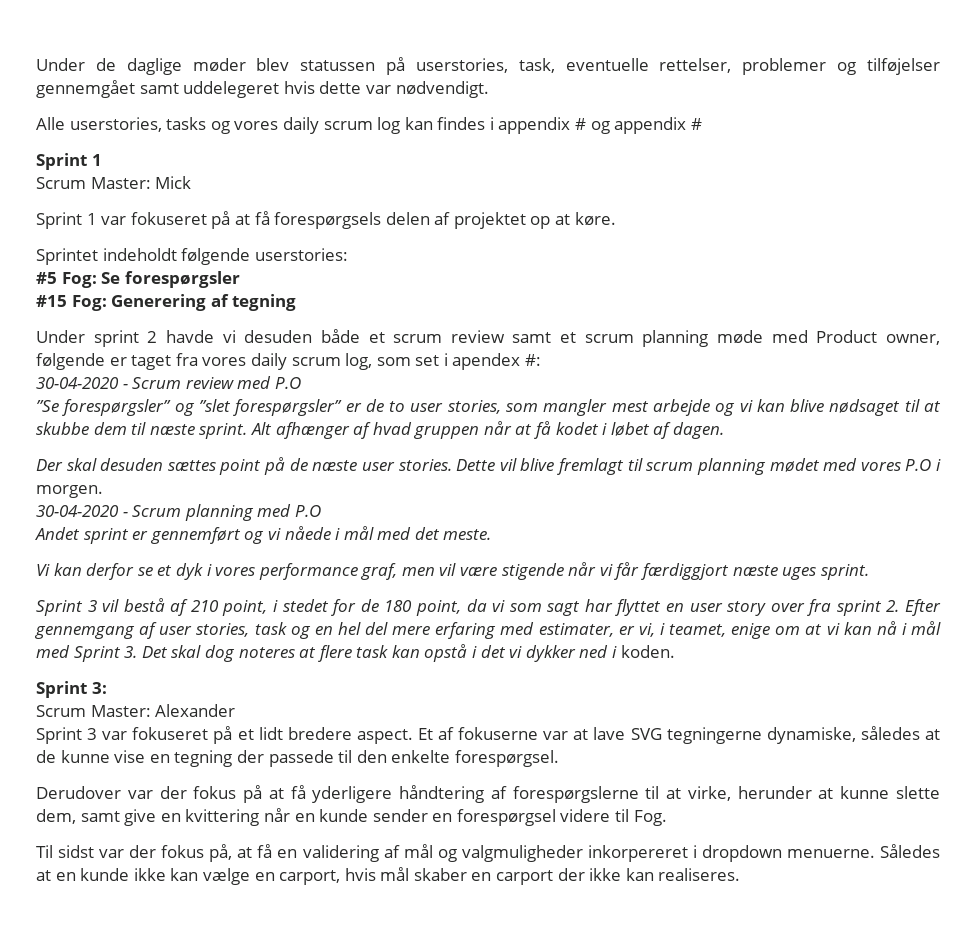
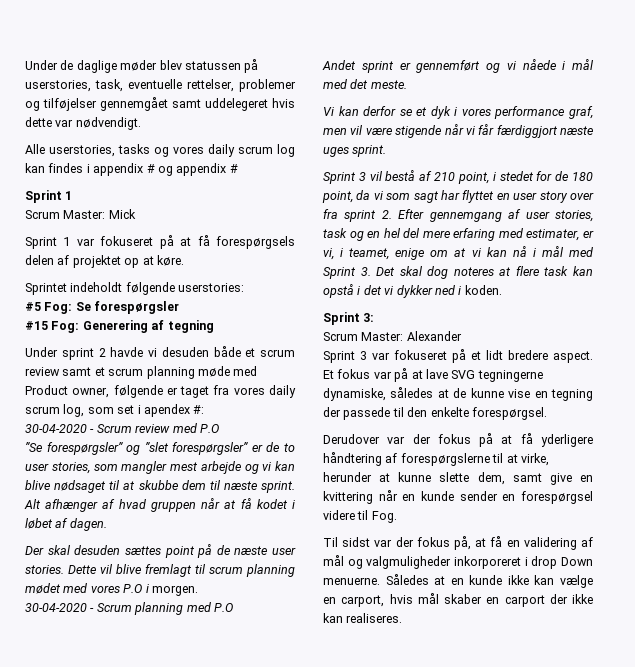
[438,727,569,740] af fokuserne var -> [337,368,409,382] fokus var på
[587,845,782,862] inkorpereret i dropdown -> [454,556,593,569] inkorporeret i drop Down

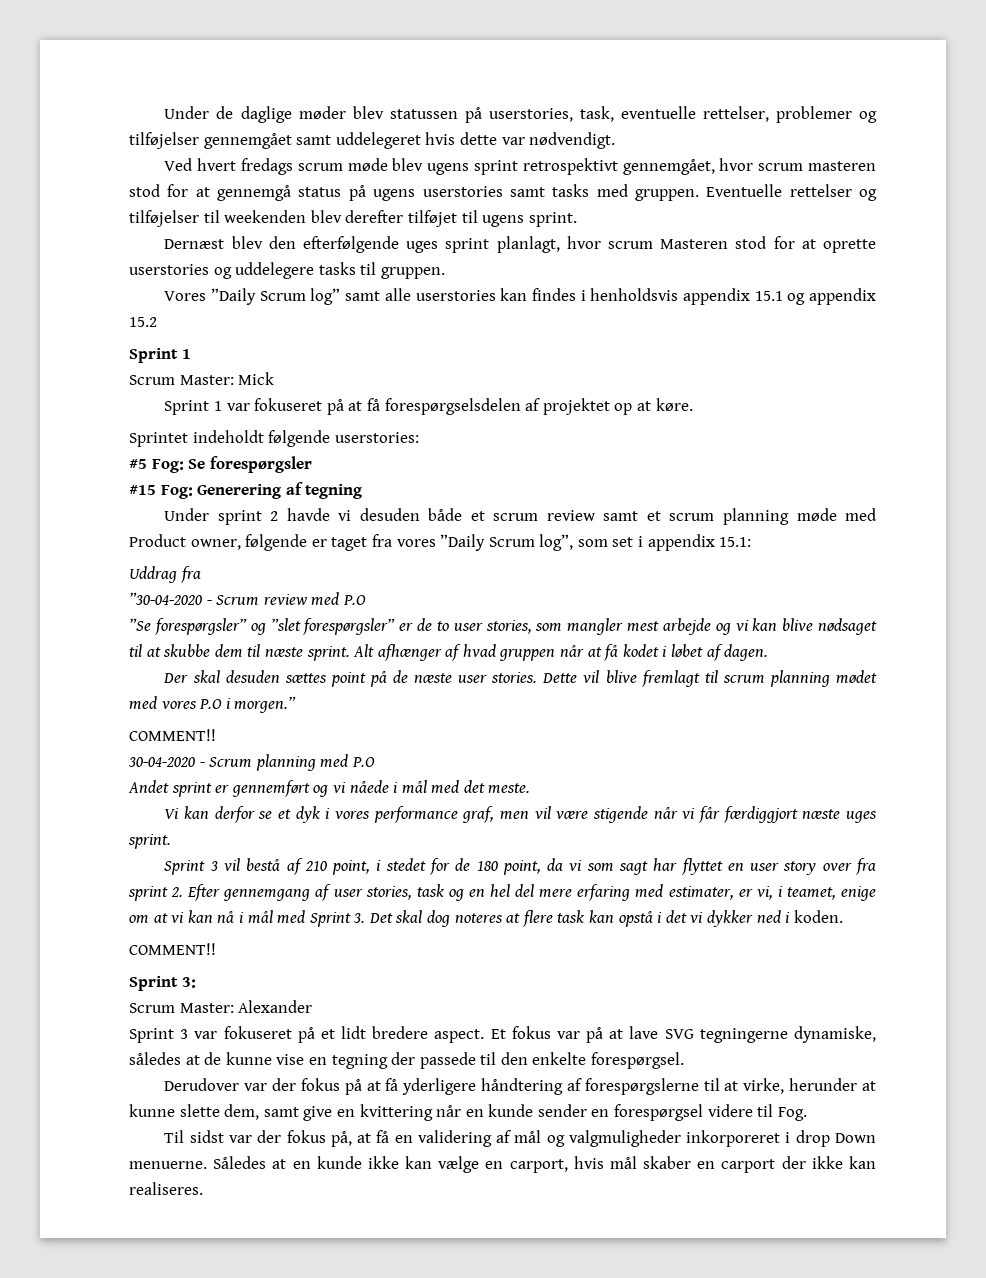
[25,144,295,157] [25,163,155,176] Alle userstories, tasks og vores daily scrum log kan findes i appendix # -> [164,158,876,175] [129,184,877,201] [129,210,577,227] [164,236,877,253] [129,262,445,279] [164,288,783,305] Ved hvert fredags scrum møde blev ugens sprint retrospektivt gennemgået, hvor scrum masteren stod for at gennemgå status på ugens userstories samt tasks med gruppen. Eventuelle rettelser og tilføjelser til weekenden blev derefter tilføjet til ugens sprint. // Dernæst blev den efterfølgende uges sprint planlagt, hvor scrum Masteren stod for at oprette userstories og uddelegere tasks til gruppen. // Vores ”Daily Scrum log” samt alle userstories kan findes i henholdsvis appendix 15.1
[229,164,238,173] # -> [129,317,157,327] 15.2
[215,236,295,249] [25,255,54,265] forespørgsels delen -> [384,398,521,415] forespørgselsdelen
[268,385,296,398] [25,404,205,417] [25,424,87,433] daily scrum log, som set i apendex #: // 30-04-2020 -> [440,534,752,551] [129,566,201,583] [129,592,202,605] ”Daily Scrum log”, som set i appendix 15.1: // Uddrag fra // ”30-04-2020
[151,585,198,596] morgen. -> [234,696,297,713] [129,729,216,741] morgen.” // COMMENT!!
(502, 290) none -> [129,943,216,955] // COMMENT!!

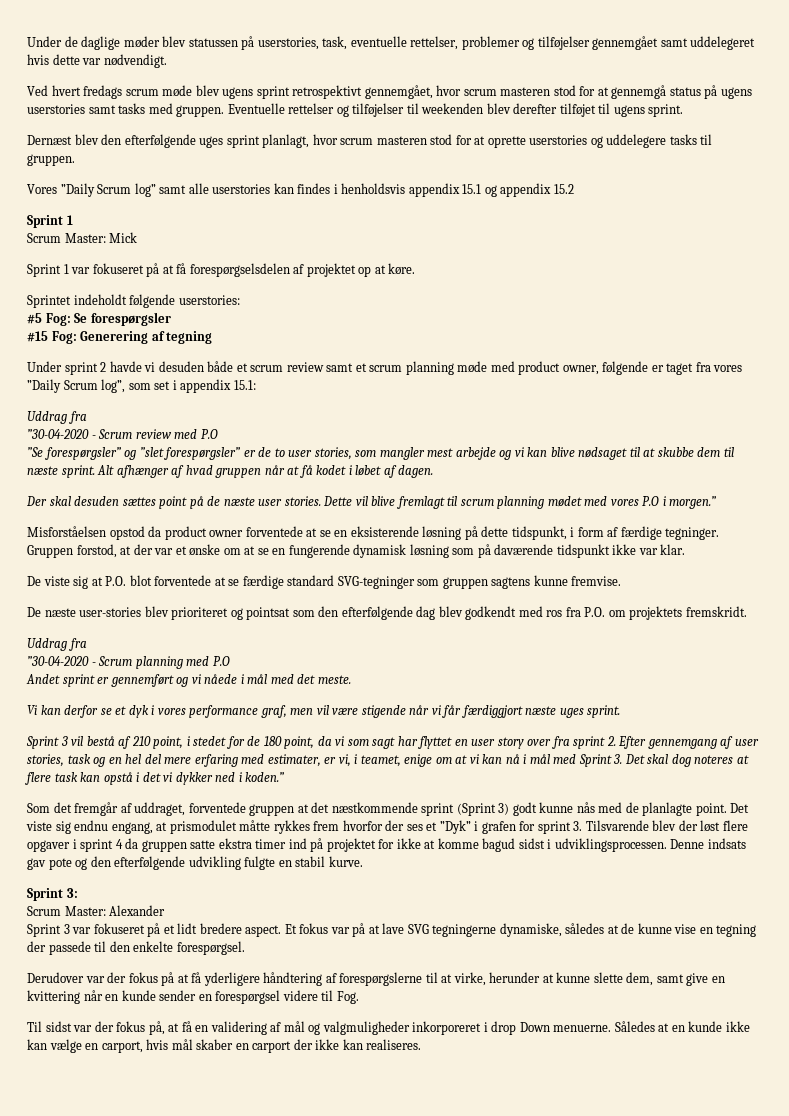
[660,239,729,249] Masteren -> [376,136,427,145] masteren
[129,534,186,547] Product -> [518,361,561,375] product
[129,729,216,741] [128,757,195,767] COMMENT!! // 30-04-2020 -> [27,526,720,540] [27,544,686,558] [27,575,622,589] [27,606,747,620] [27,638,87,651] [27,656,89,666] Misforståelsen opstod da product owner forventede at se en eksisterende løsning på dette tidspunkt, i form af færdige tegninger. Gruppen forstod, at der var et ønske om at se en fungerende dynamisk løsning som på daværende tidspunkt ikke var klar. // De viste sig at P.O. blot forventede at se færdige standard SVG-tegninger som gruppen sagtens kunne fremvise. // De næste user-stories blev prioriteret og pointsat som den efterfølgende dag blev godkendt med ros fra P.O. om projektets fremskridt. // Uddrag fra // ”30-04-2020
[793,910,843,923] [129,943,216,955] koden. // COMMENT!! -> [245,772,285,782] [27,802,750,816] [26,820,748,834] [27,838,746,852] [27,856,363,870] koden.” // Som det fremgår af uddraget, forventede gruppen at det næstkommende sprint (Sprint 3) godt kunne nås med de planlagte point. Det viste sig endnu engang, at prismodulet måtte rykkes frem hvorfor der ses et ”Dyk” i grafen for sprint 3. Tilsvarende blev der løst flere opgaver i sprint 4 da gruppen satte ekstra timer ind på projektet for ikke at komme bagud sidst i udviklingsprocessen. Denne indsats gav pote og den efterfølgende udvikling fulgte en stabil kurve.

